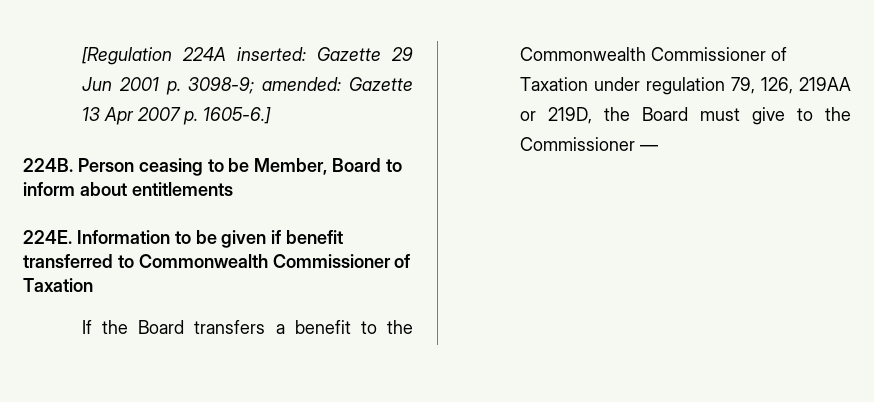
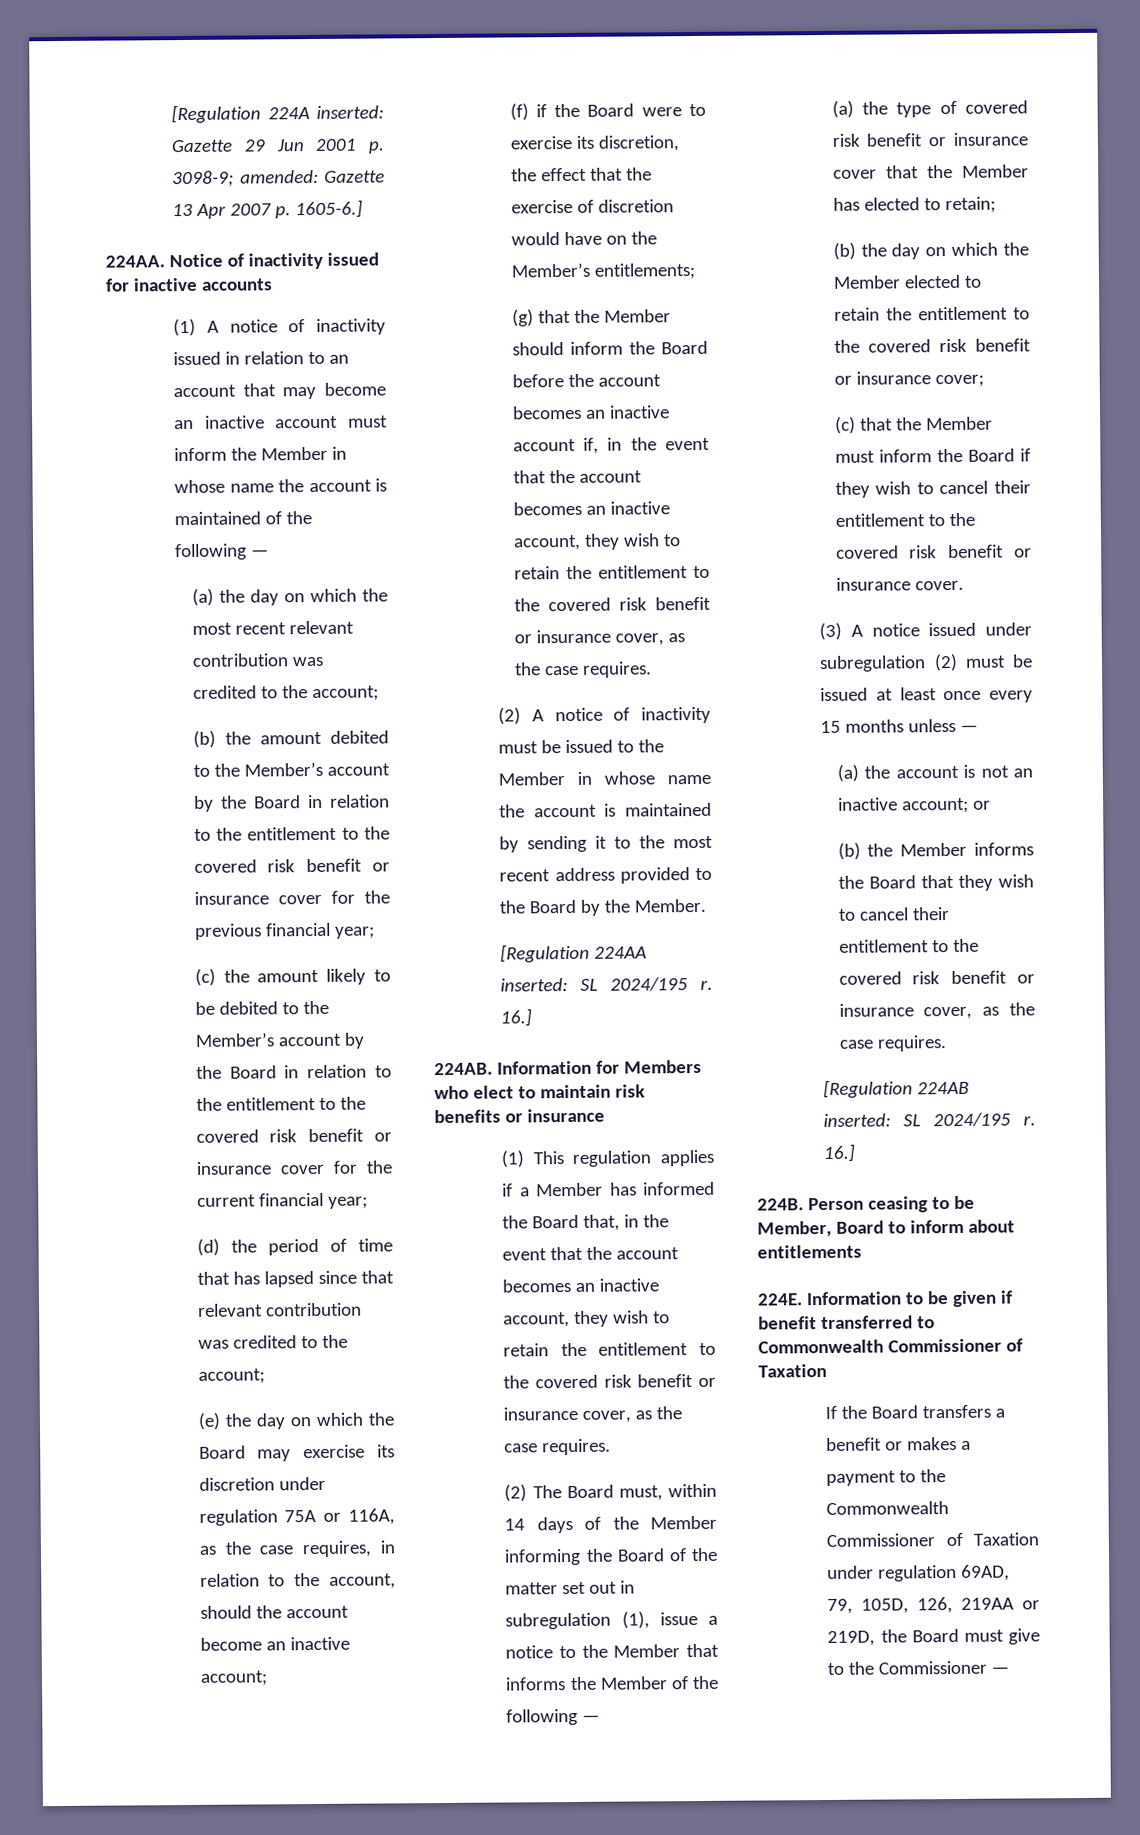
(271, 115) none -> [105,252,379,270] [105,277,273,292] [173,318,386,337] [173,351,350,366] [173,382,386,400] [174,415,388,430] [174,446,348,462] [174,478,387,494] [174,511,313,526] [175,543,270,561] [191,588,388,606] [191,620,354,635] [191,653,324,667] [192,685,379,702] [192,730,389,748] [192,761,390,777] [193,794,391,812] [193,826,390,841] [193,858,390,873] [193,890,390,905] [194,922,375,940] [194,968,391,986] [194,1000,329,1015] [194,1032,365,1049] [195,1064,393,1079] [195,1096,366,1111] [195,1128,392,1143] [195,1160,393,1175] [196,1192,368,1209] [196,1238,394,1256] [196,1270,395,1288] [197,1302,362,1317] [197,1334,348,1349] [197,1368,265,1384] [197,1412,394,1430] [198,1444,395,1462] [198,1476,326,1491] [198,1508,395,1526] [198,1540,395,1558] [199,1572,396,1589] [199,1605,349,1619] [199,1636,350,1651] [199,1670,268,1686] [509,103,706,121] [509,135,679,152] [510,167,652,182] [510,199,674,214] [510,231,657,246] [510,262,695,280] [511,309,671,327] [511,340,708,356] [511,373,661,388] [511,405,670,420] [512,437,710,454] [512,469,642,484] [512,501,670,516] [512,533,681,551] [513,565,710,580] [513,596,711,612] [513,629,685,646] [513,661,652,678] [498,706,711,725] [498,739,665,754] [498,771,711,786] [499,802,712,818] [499,835,713,853] [499,867,712,884] [499,898,707,916] [500,943,648,963] [500,977,713,992] [500,1008,533,1027] [434,1059,702,1076] [434,1084,645,1100] [434,1108,605,1124] [501,1149,714,1168] [502,1181,715,1197] [502,1214,670,1231] [502,1246,680,1261] [502,1278,660,1293] [503,1310,671,1328] [503,1342,716,1357] [503,1374,716,1389] [503,1406,683,1423] [504,1438,612,1456] [504,1483,717,1502] [504,1515,717,1534] [504,1547,718,1566] [505,1580,636,1595] [505,1611,718,1630] [505,1643,719,1659] [505,1675,719,1691] [506,1708,601,1726] [831,100,1028,118] [831,132,1028,147] [832,164,1029,179] [832,196,996,214] [832,242,1029,260] [832,274,982,289] [833,306,1030,321] [833,338,1031,353] [833,371,984,388] [834,416,993,434] [834,448,1031,463] [834,480,1031,498] [834,512,975,527] [835,544,1032,559] [835,577,964,591] [819,622,1032,641] [819,653,1033,673] [820,687,1033,703] [820,718,979,734] [836,764,1033,782] [837,797,991,814] [837,842,1034,860] [837,874,1034,891] [837,907,950,921] [838,938,979,953] [838,970,1035,985] [838,1002,1035,1020] [838,1035,947,1052] [823,1079,970,1099] [823,1112,1036,1128] [823,1143,856,1163] // 224AA. Notice of inactivity issued for inactive accounts // (1) A notice of inactivity issued in relation to an account that may become an inactive account must inform the Member in whose name the account is maintained of the following — // (a) the day on which the most recent relevant contribution was credited to the account; // (b) the amount debited to the Member’s account by the Board in relation to the entitlement to the covered risk benefit or insurance cover for the previous financial year; // (c) the amount likely to be debited to the Member’s account by the Board in relation to the entitlement to the covered risk benefit or insurance cover for the current financial year; // (d) the period of time that has lapsed since that relevant contribution was credited to the account; // (e) the day on which the Board may exercise its discretion under regulation 75A or 116A, as the case requires, in relation to the account, should the account become an inactive account; // (f) if the Board were to exercise its discretion, the effect that the exercise of discretion would have on the Member’s entitlements; // (g) that the Member should inform the Board before the account becomes an inactive account if, in the event that the account becomes an inactive account, they wish to retain the entitlement to the covered risk benefit or insurance cover, as the case requires. // (2) A notice of inactivity must be issued to the Member in whose name the account is maintained by sending it to the most recent address provided to the Board by the Member. // [Regulation 224AA inserted: SL 2024/195 r. 16.] // 224AB. Information for Members who elect to maintain risk benefits or insurance // (1) This regulation applies if a Member has informed the Board that, in the event that the account becomes an inactive account, they wish to retain the entitlement to the covered risk benefit or insurance cover, as the case requires. // (2) The Board must, within 14 days of the Member informing the Board of the matter set out in subregulation (1), issue a notice to the Member that informs the Member of the following — // (a) the type of covered risk benefit or insurance cover that the Member has elected to retain; // (b) the day on which the Member elected to retain the entitlement to the covered risk benefit or insurance cover; // (c) that the Member must inform the Board if they wish to cancel their entitlement to the covered risk benefit or insurance cover. // (3) A notice issued under subregulation (2) must be issued at least once every 15 months unless — // (a) the account is not an inactive account; or // (b) the Member informs the Board that they wish to cancel their entitlement to the covered risk benefit or insurance cover, as the case requires. // [Regulation 224AB inserted: SL 2024/195 r. 16.]
(351, 327) none -> [885,1436,972,1451] [826,1470,897,1487] or makes a payment
[730,77,755,94] 79, -> [961,1564,1011,1581] [827,1598,910,1614] 69AD, 79, 105D,

